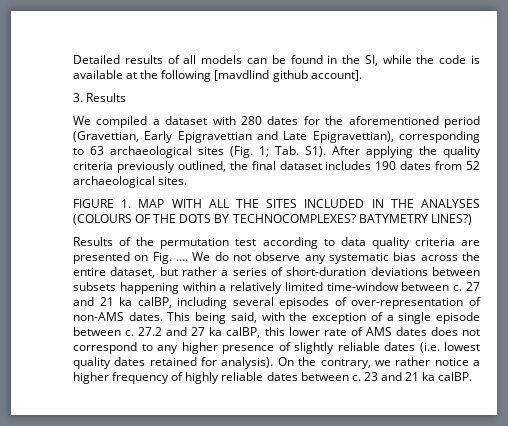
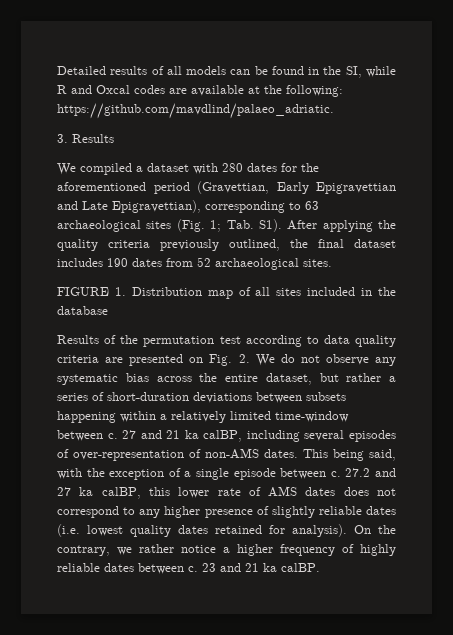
[416,55,480,64] [73,70,362,82] the code is available at the following [mavdlind github account]. -> [57,85,343,97] [57,103,334,119] R and Oxcal codes are available at the following: https://github.com/mavdlind/palaeo_adriatic.
[138,199,480,208] [73,214,472,225] MAP WITH ALL THE SITES INCLUDED IN THE ANALYSES (COLOURS OF THE DOTS BY TECHNOCOMPLEXES? BATYMETRY LINES?) -> [131,287,396,299] [57,306,108,315] Distribution map of all sites included in the database
[176,259,188,261] …. -> [238,354,250,363] 2.

